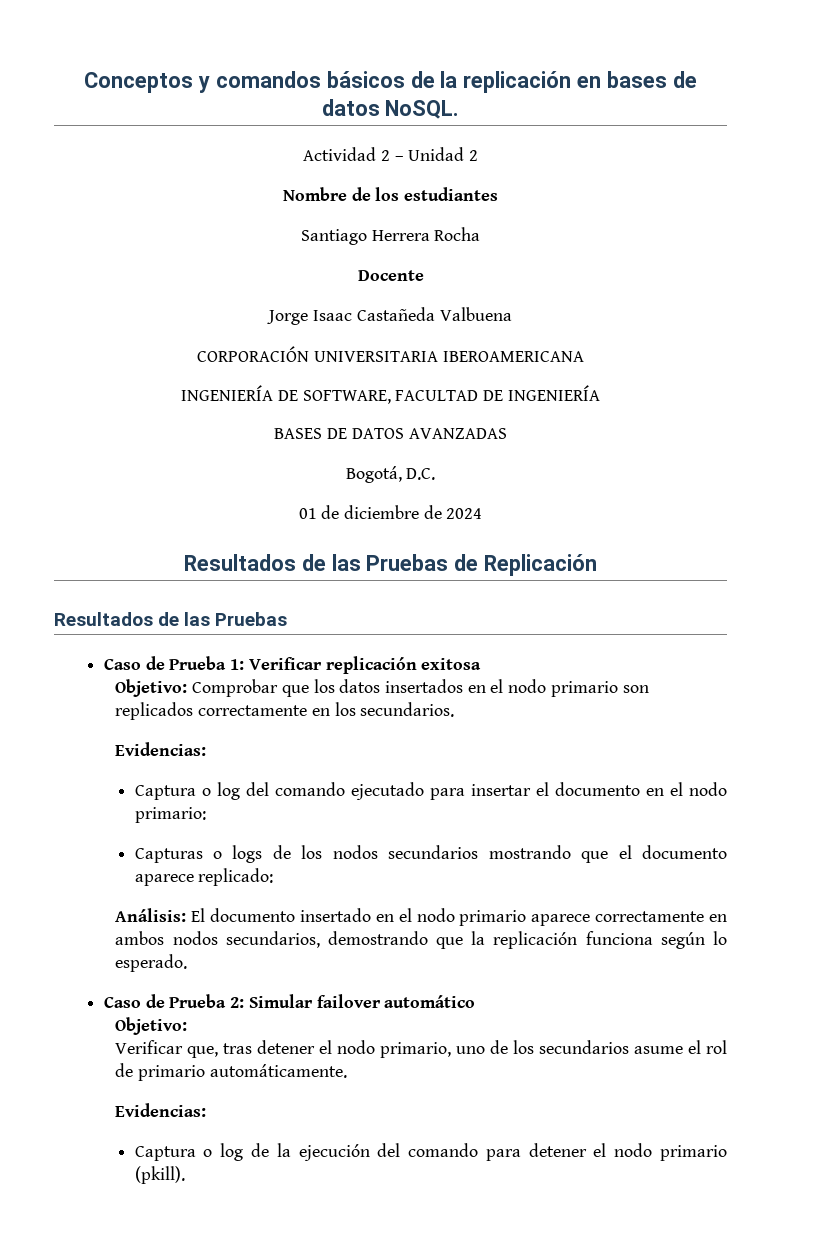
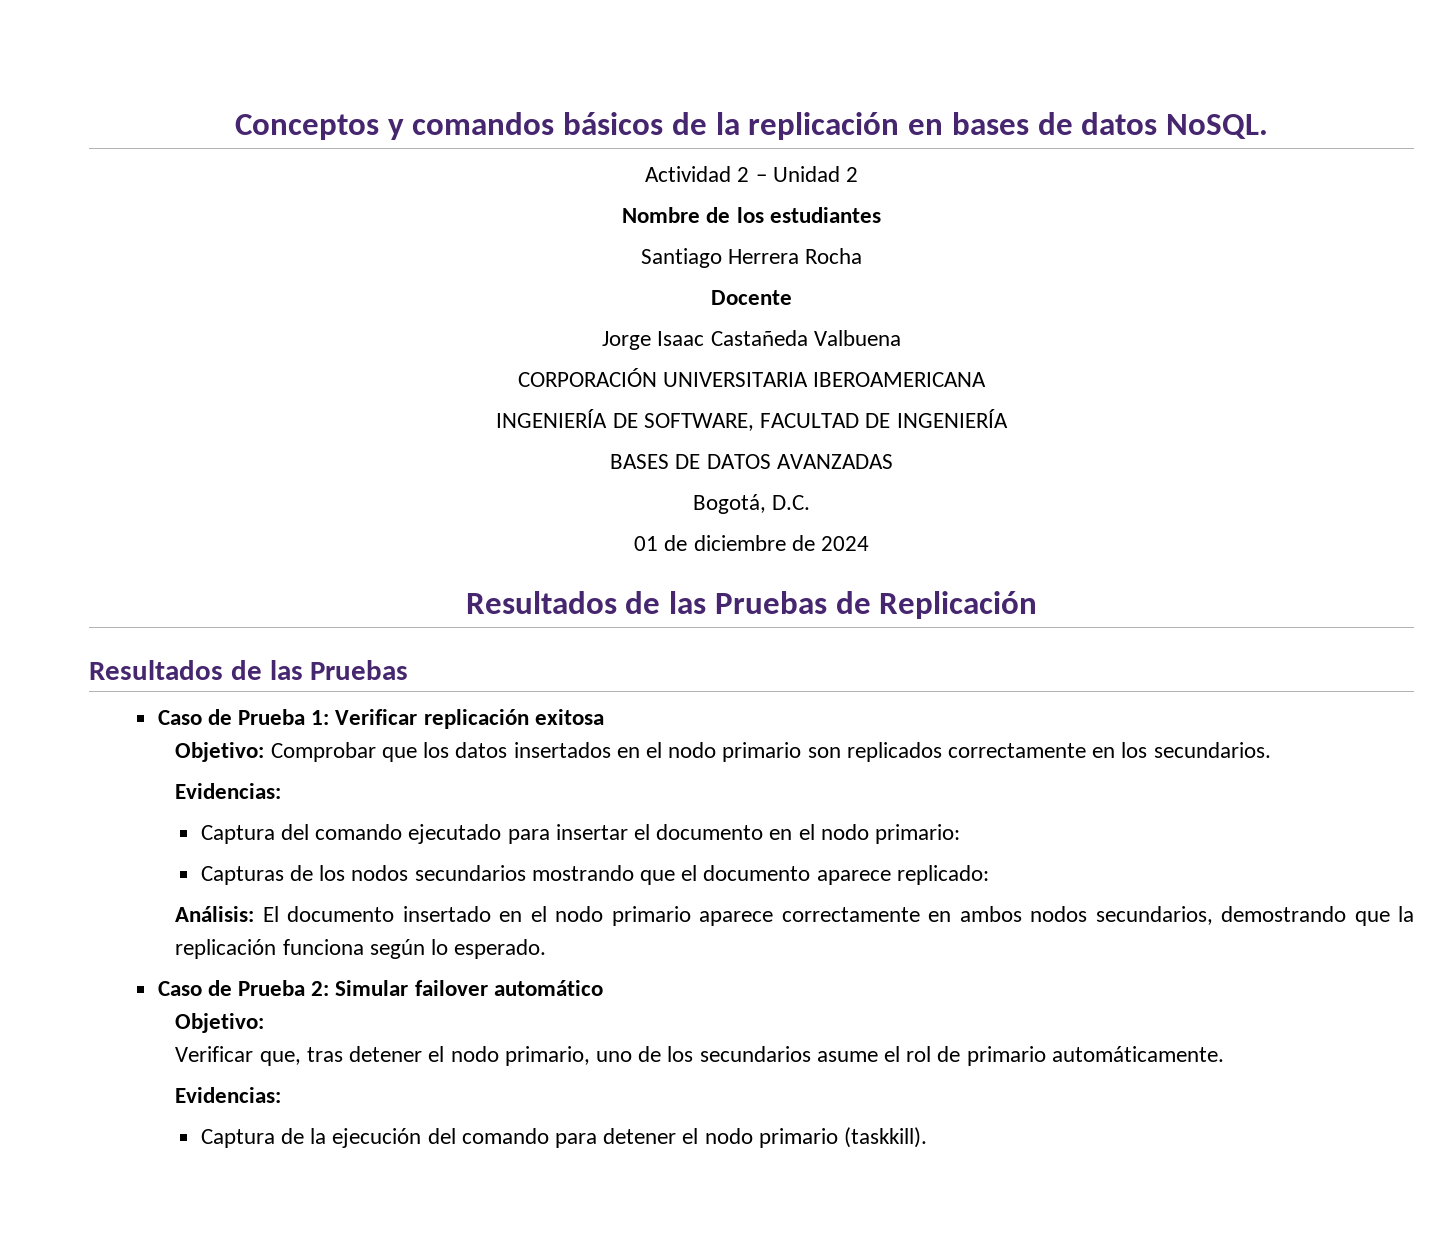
[201,782,240,800] o log -> (275, 834) none
[213,845,263,863] o logs -> (284, 875) none
[203,1143,244,1161] o log -> (275, 1138) none
[134,1166,185,1184] (pkill). -> [844,1127,928,1148] (taskkill).

